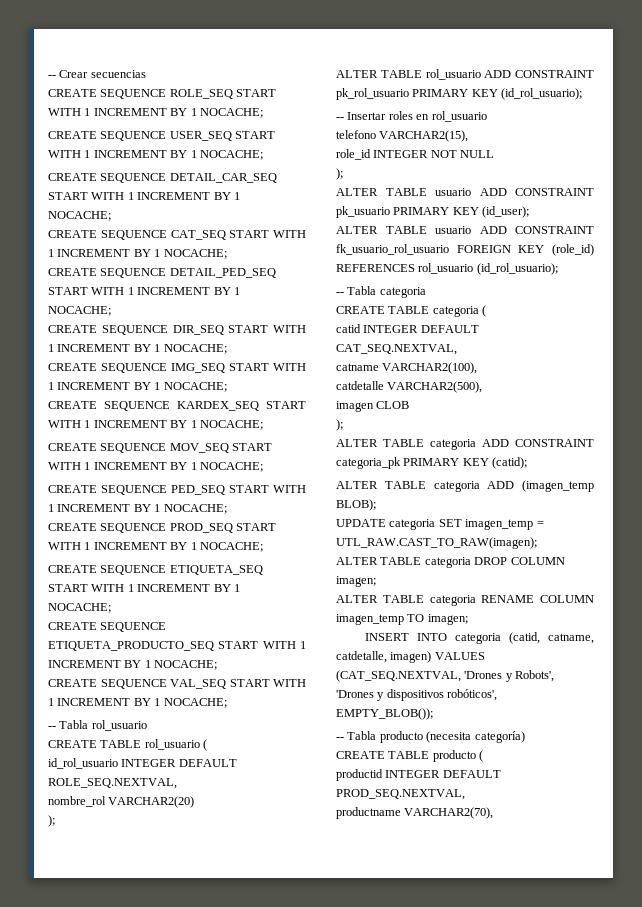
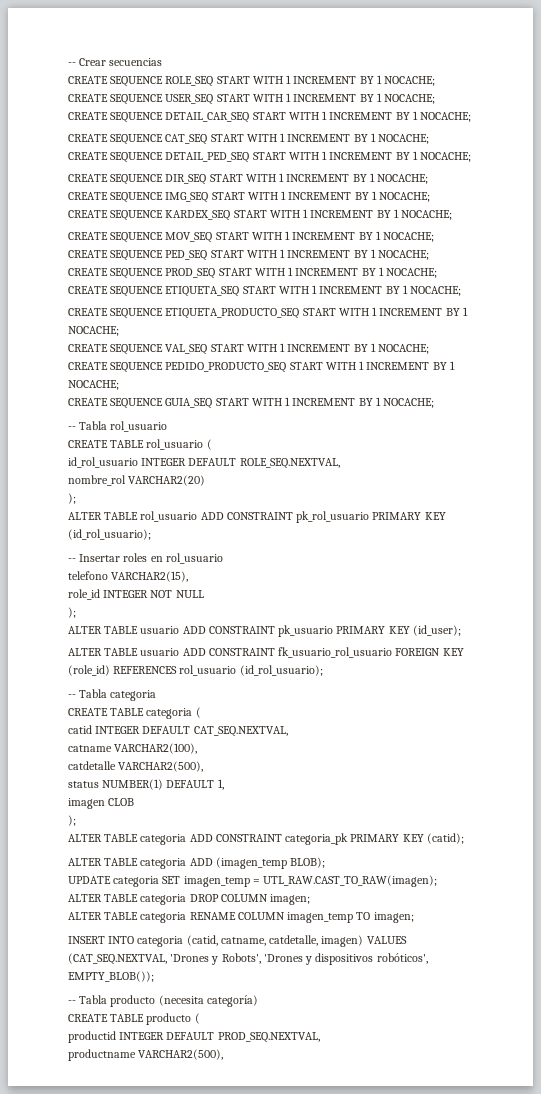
(227, 703) none -> [68,361,455,373] [68,380,119,390] [68,397,435,409] // CREATE SEQUENCE PEDIDO_PRODUCTO_SEQ START WITH 1 INCREMENT BY 1 NOCACHE; // CREATE SEQUENCE GUIA_SEQ START WITH 1 INCREMENT BY 1 NOCACHE;
(483, 387) none -> [68,779,224,790] // status NUMBER(1) DEFAULT 1,
[404,807,494,819] VARCHAR2(70), -> [138,1049,224,1060] VARCHAR2(500),

